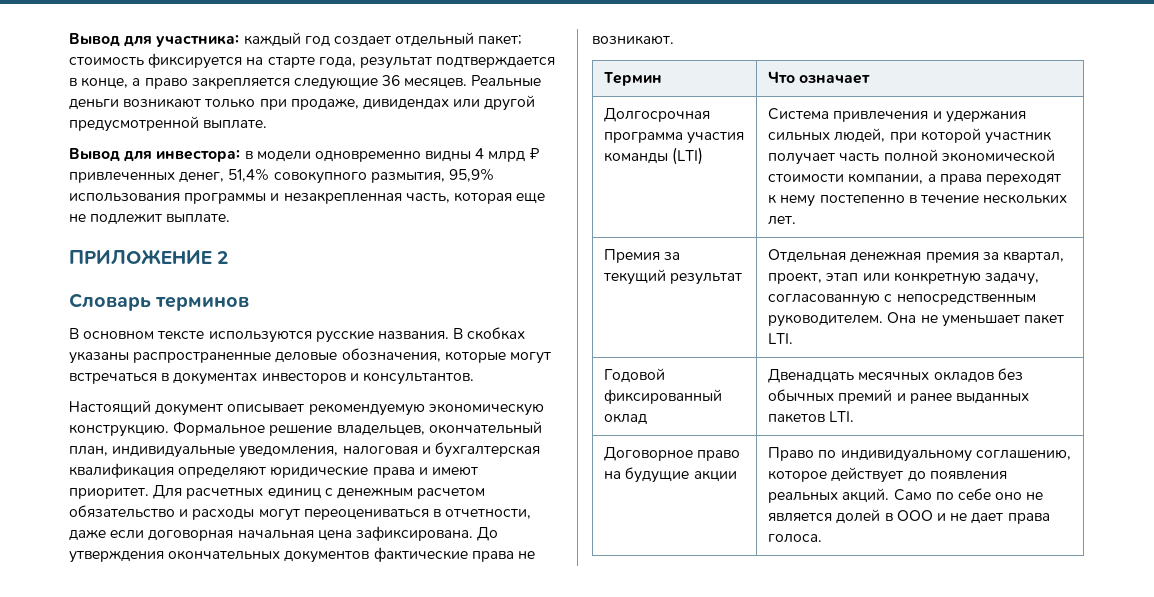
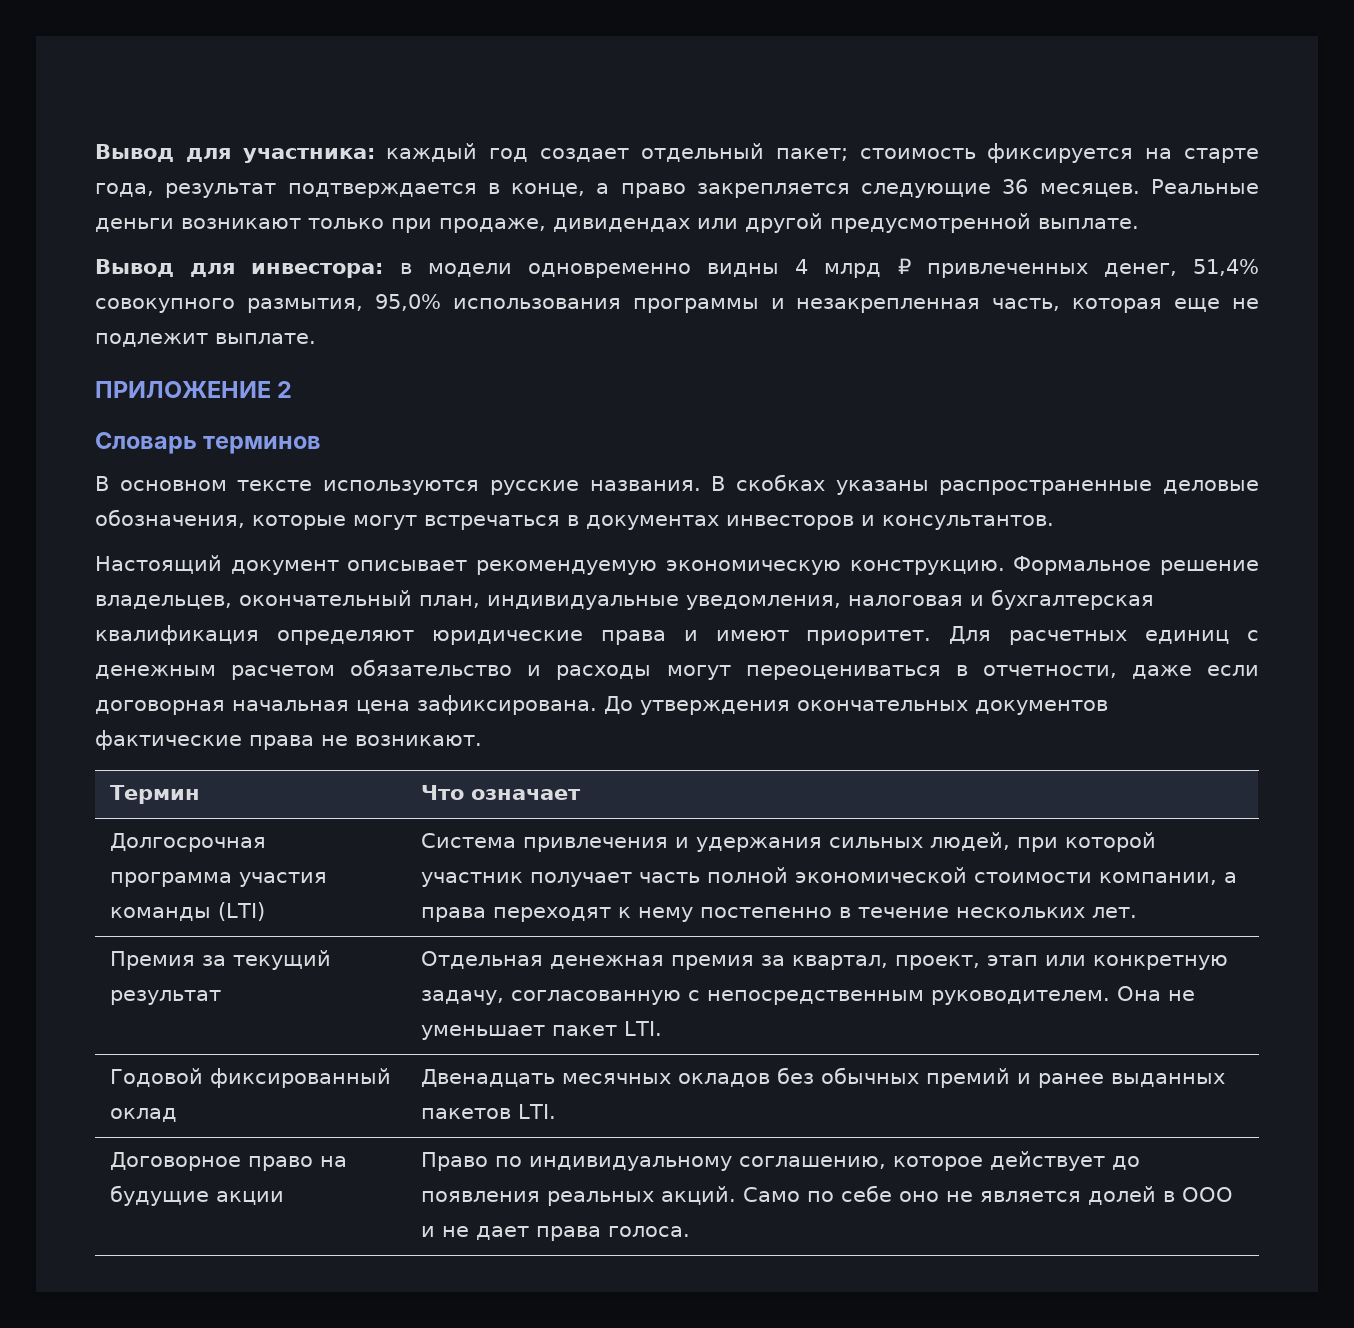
[448,168,494,182] 95,9% -> [374,294,441,311] 95,0%

